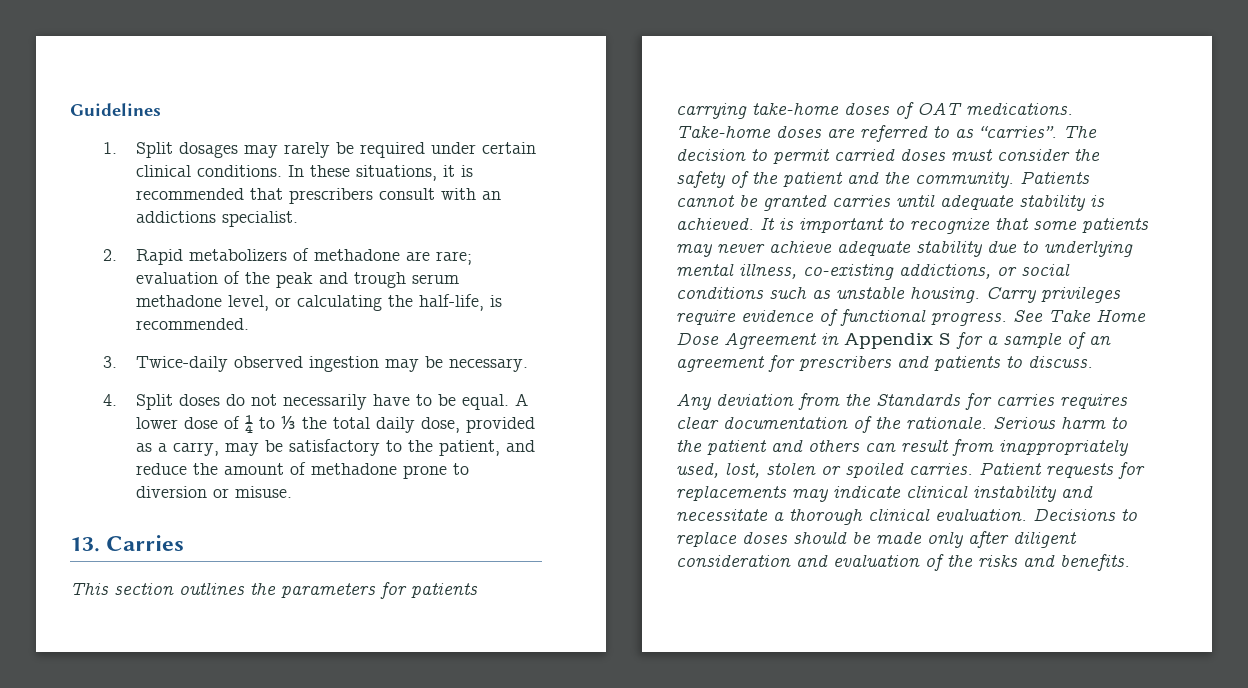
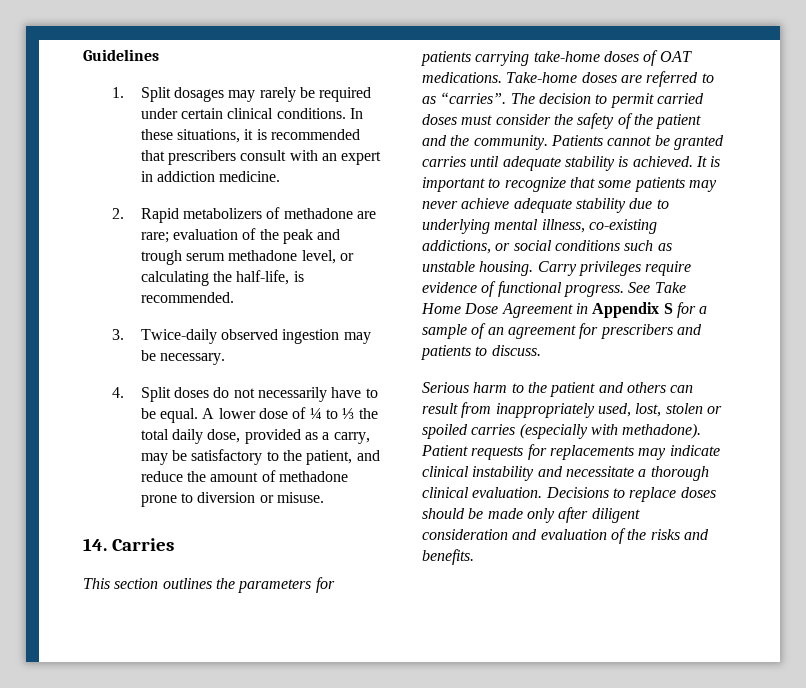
[135,211,298,227] addictions specialist. -> [341,151,382,165] [140,171,281,182] expert in addiction medicine.
[70,537,100,552] 13. -> [83,538,107,551] 14.
[676,393,1128,410] [676,416,987,433] Any deviation from the Standards for carries requires clear documentation of the rationale. -> (541, 350) none
[909,463,973,475] carries. -> [471,423,702,439] carries (especially with methadone).

